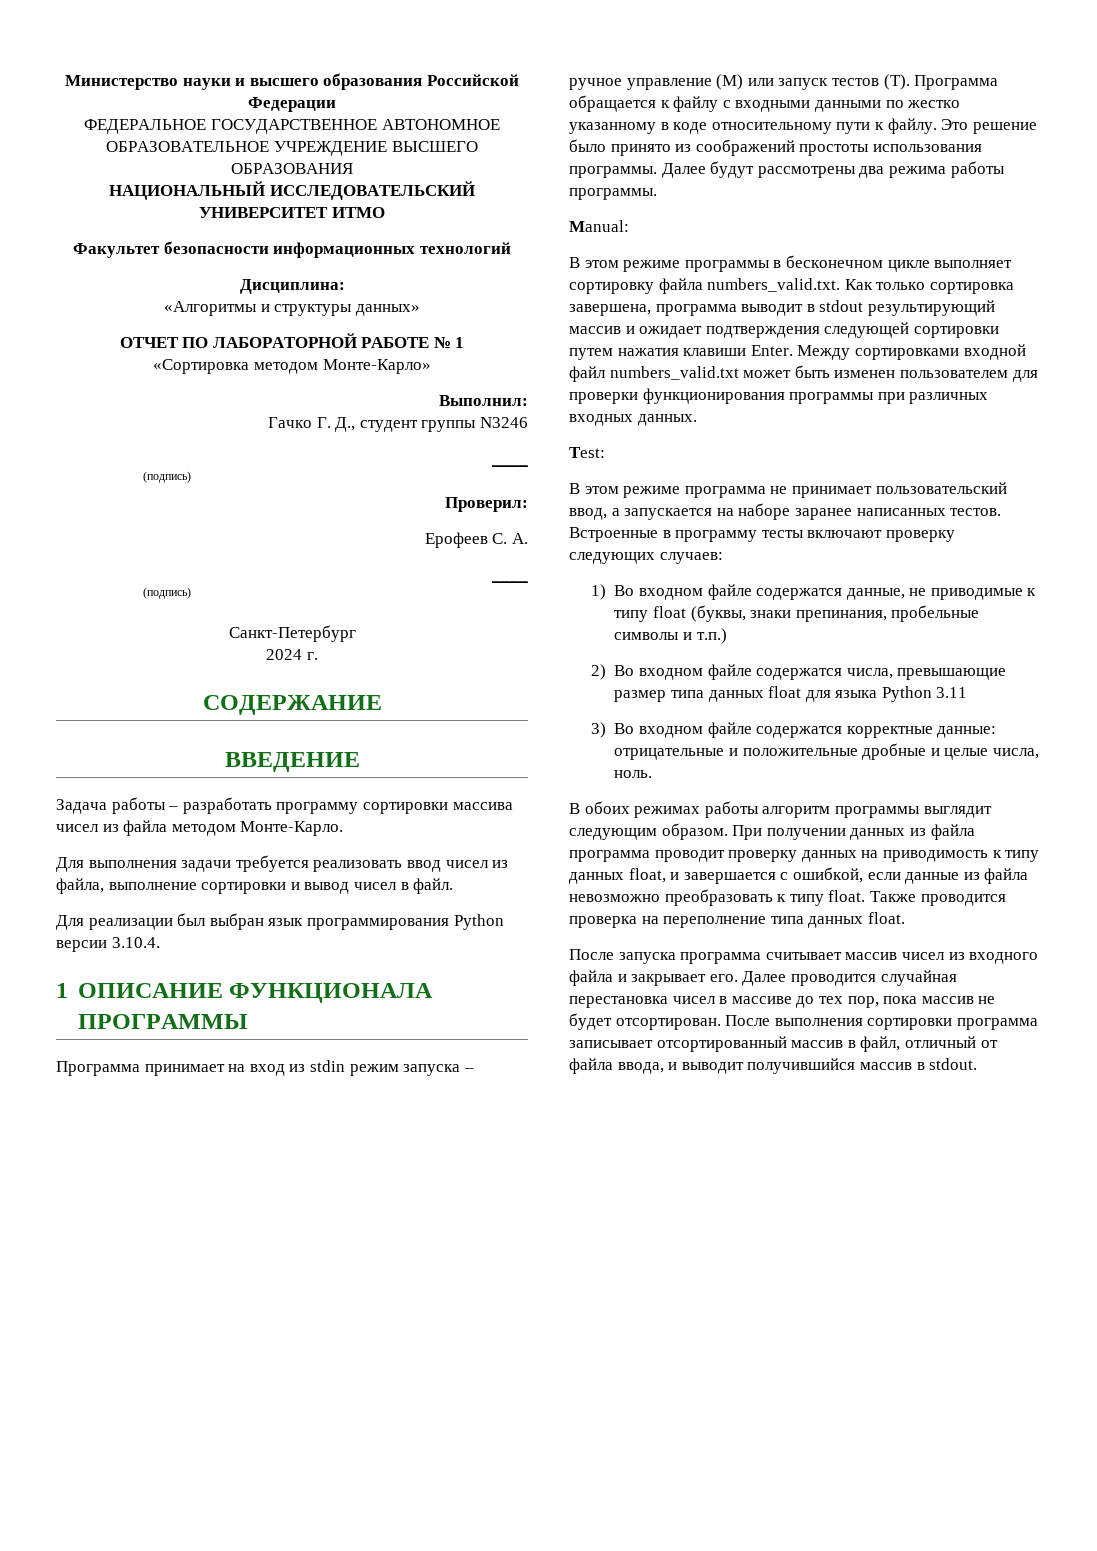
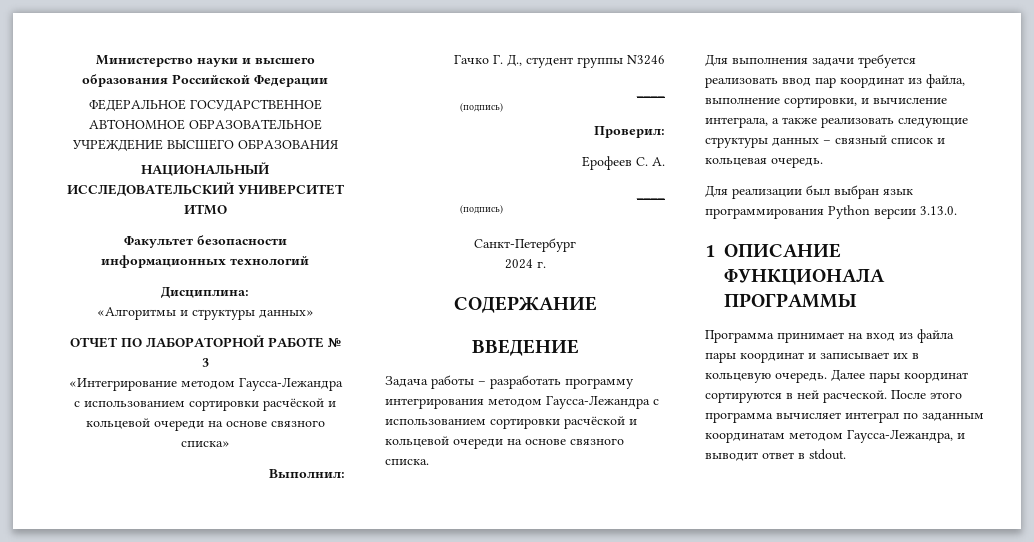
[455,337,465,348] [153,359,431,374] 1 // «Сортировка методом Монте-Карло» -> [201,358,209,367] [68,377,343,391] [74,398,336,411] [85,418,325,431] [180,441,230,447] 3 // «Интегрирование методом Гаусса-Лежандра с использованием сортировки расчёской и кольцевой очереди на основе связного списка»
[362,802,513,814] [56,820,344,836] сортировки массива чисел из файла методом Монте-Карло. -> [385,395,659,409] [385,416,637,429] [385,436,624,449] [385,459,429,465] интегрирования методом Гаусса-Лежандра с использованием сортировки расчёской и кольцевой очереди на основе связного списка.
[445,860,489,868] чисел -> [815,77,904,88] пар координат
[201,878,454,894] сортировки и вывод чисел в файл. -> [784,97,947,108] [705,117,968,128] [705,135,945,148] [705,157,823,168] сортировки, и вычисление интеграла, а также реализовать следующие структуры данных – связный список и кольцевая очередь.
[111,937,160,948] 3.10.4. -> [920,206,957,215] 3.13.0.
[309,1060,474,1076] [569,74,999,90] [569,95,961,112] [569,118,1037,134] [569,139,982,156] [569,161,1005,178] [569,188,657,200] [569,220,629,232] [569,255,1013,272] [569,278,1014,294] [569,300,995,316] [569,322,999,338] [569,344,1026,360] [569,365,1038,382] [569,388,989,404] [569,414,697,426] [569,447,605,458] [569,482,1007,498] [569,503,1002,520] [569,527,955,542] [569,552,723,564] [590,584,1037,600] [614,605,980,622] [614,628,727,644] [590,664,1007,680] [614,686,968,702] [590,722,997,738] [614,743,1039,760] [614,770,653,778] [569,801,992,818] [569,823,975,840] [569,850,1040,862] [569,867,1029,884] [569,889,1006,906] [569,912,905,928] [569,949,1039,964] [569,970,957,986] [569,996,996,1008] [569,1013,1038,1030] [569,1036,998,1052] [569,1058,912,1074] stdin режим запуска – ручное управление (M) или запуск тестов (T). Программа обращается к файлу с входными данными по жестко указанному в коде относительному пути к файлу. Это решение было принято из соображений простоты использования программы. Далее будут рассмотрены два режима работы программы. // Manual: // В этом режиме программы в бесконечном цикле выполняет сортировку файла numbers_valid.txt. Как только сортировка завершена, программа выводит в stdout результирующий массив и ожидает подтверждения следующей сортировки путем нажатия клавиши Enter. Между сортировками входной файл numbers_valid.txt может быть изменен пользователем для проверки функционирования программы при различных входных данных. // Test: // В этом режиме программа не принимает пользовательский ввод, а запускается на наборе заранее написанных тестов. Встроенные в программу тесты включают проверку следующих случаев: // 1) Во входном файле содержатся данные, не приводимые к типу float (буквы, знаки препинания, пробельные символы и т.п.) // 2) Во входном файле содержатся числа, превышающие размер типа данных float для языка Python 3.11 // 3) Во входном файле содержатся корректные данные: отрицательные и положительные дробные и целые числа, ноль. // В обоих режимах работы алгоритм программы выглядит следующим образом. При получении данных из файла программа проводит проверку данных на приводимость к типу данных float, и завершается с ошибкой, если данные из файла невозможно преобразовать к типу float. Также проводится проверка на переполнение типа данных float. // После запуска программа считывает массив чисел из входного файла и закрывает его. Далее проводится случайная перестановка чисел в массиве до тех пор, пока массив не будет отсортирован. После выполнения сортировки программа записывает отсортированный массив в файл, отличный от файла ввода, и выводит получившийся массив -> [917,329,954,343] [705,352,919,363] [705,369,968,383] [705,390,962,403] [705,412,984,423] [705,429,965,443] [705,452,794,461] файла пары координат и записывает их в кольцевую очередь. Далее пары координат сортируются в ней расческой. После этого программа вычисляет интеграл по заданным координатам методом Гаусса-Лежандра, и выводит ответ

